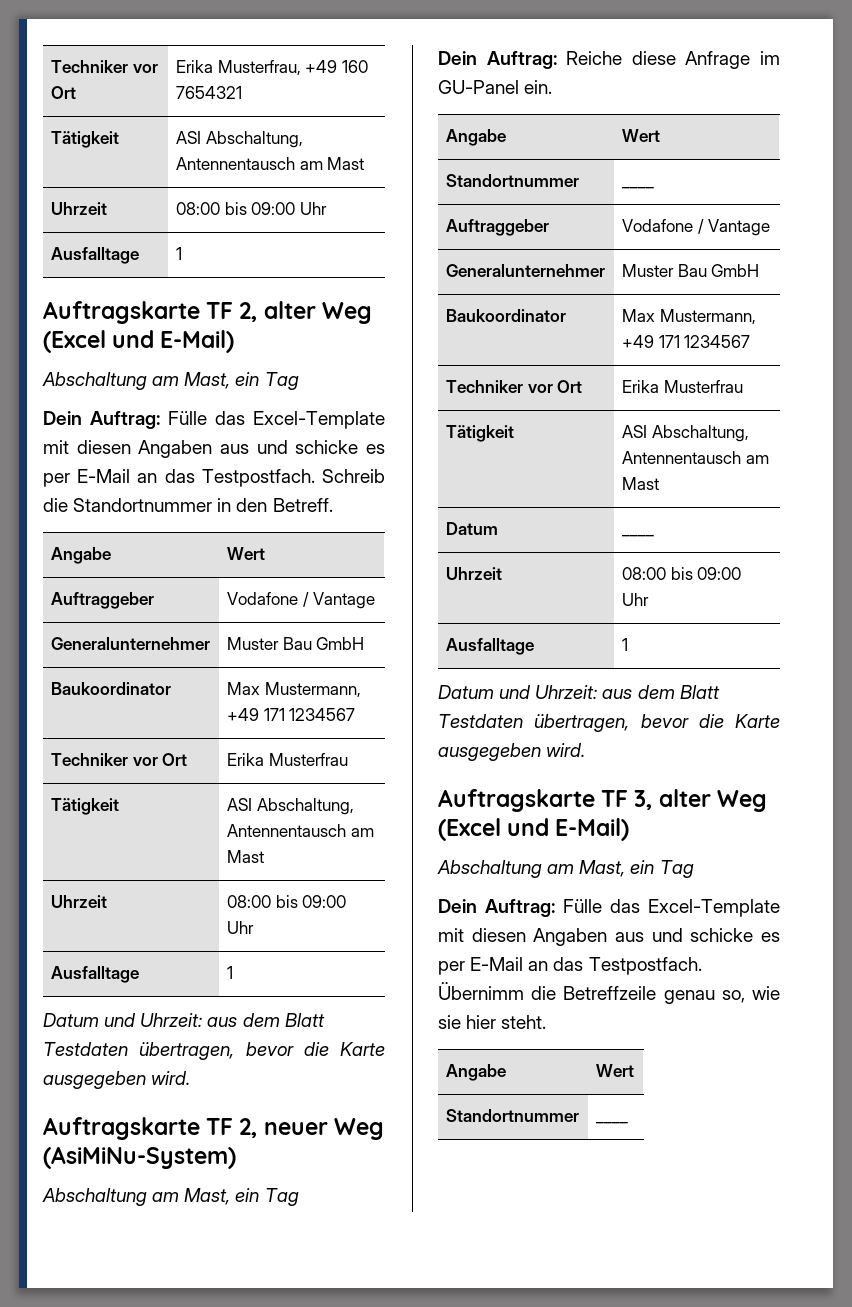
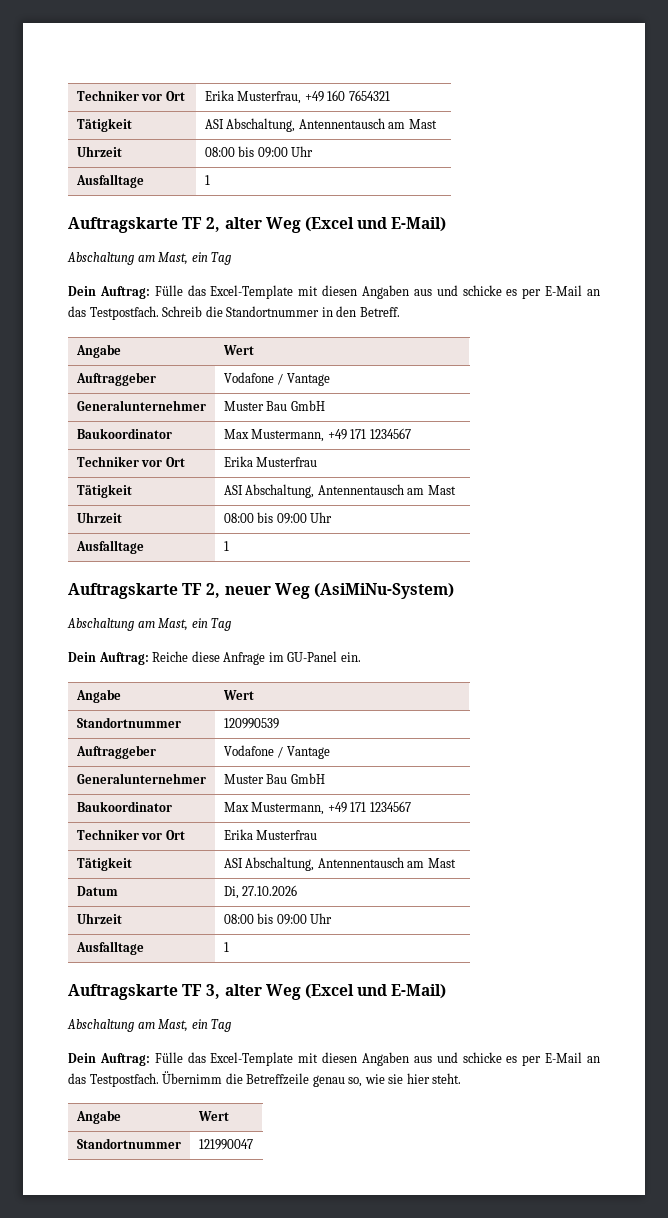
[43,1013,325,1027] [43,1042,385,1060] [43,1071,191,1089] // Datum und Uhrzeit: aus dem Blatt Testdaten übertragen, bevor die Karte ausgegeben wird. -> (229, 546) none
[622,187,655,189] ____ -> [223,718,279,729] 120990539
[622,535,655,537] [446,567,503,580] [622,567,742,580] [622,593,650,606] [446,638,535,655] [622,638,629,651] [438,685,720,699] [438,714,780,732] [438,743,586,761] ____ // Uhrzeit | 08:00 bis 09:00 Uhr // Ausfalltage | 1 // Datum und Uhrzeit: aus dem Blatt Testdaten übertragen, bevor die Karte ausgegeben wird. -> [223,885,298,899] [76,913,122,924] [223,913,333,925] [75,941,144,955] [223,942,229,952] Di, 27.10.2026 // Uhrzeit | 08:00 bis 09:00 Uhr // Ausfalltage | 1
[596,1122,629,1124] ____ -> [198,1139,253,1150] 121990047

